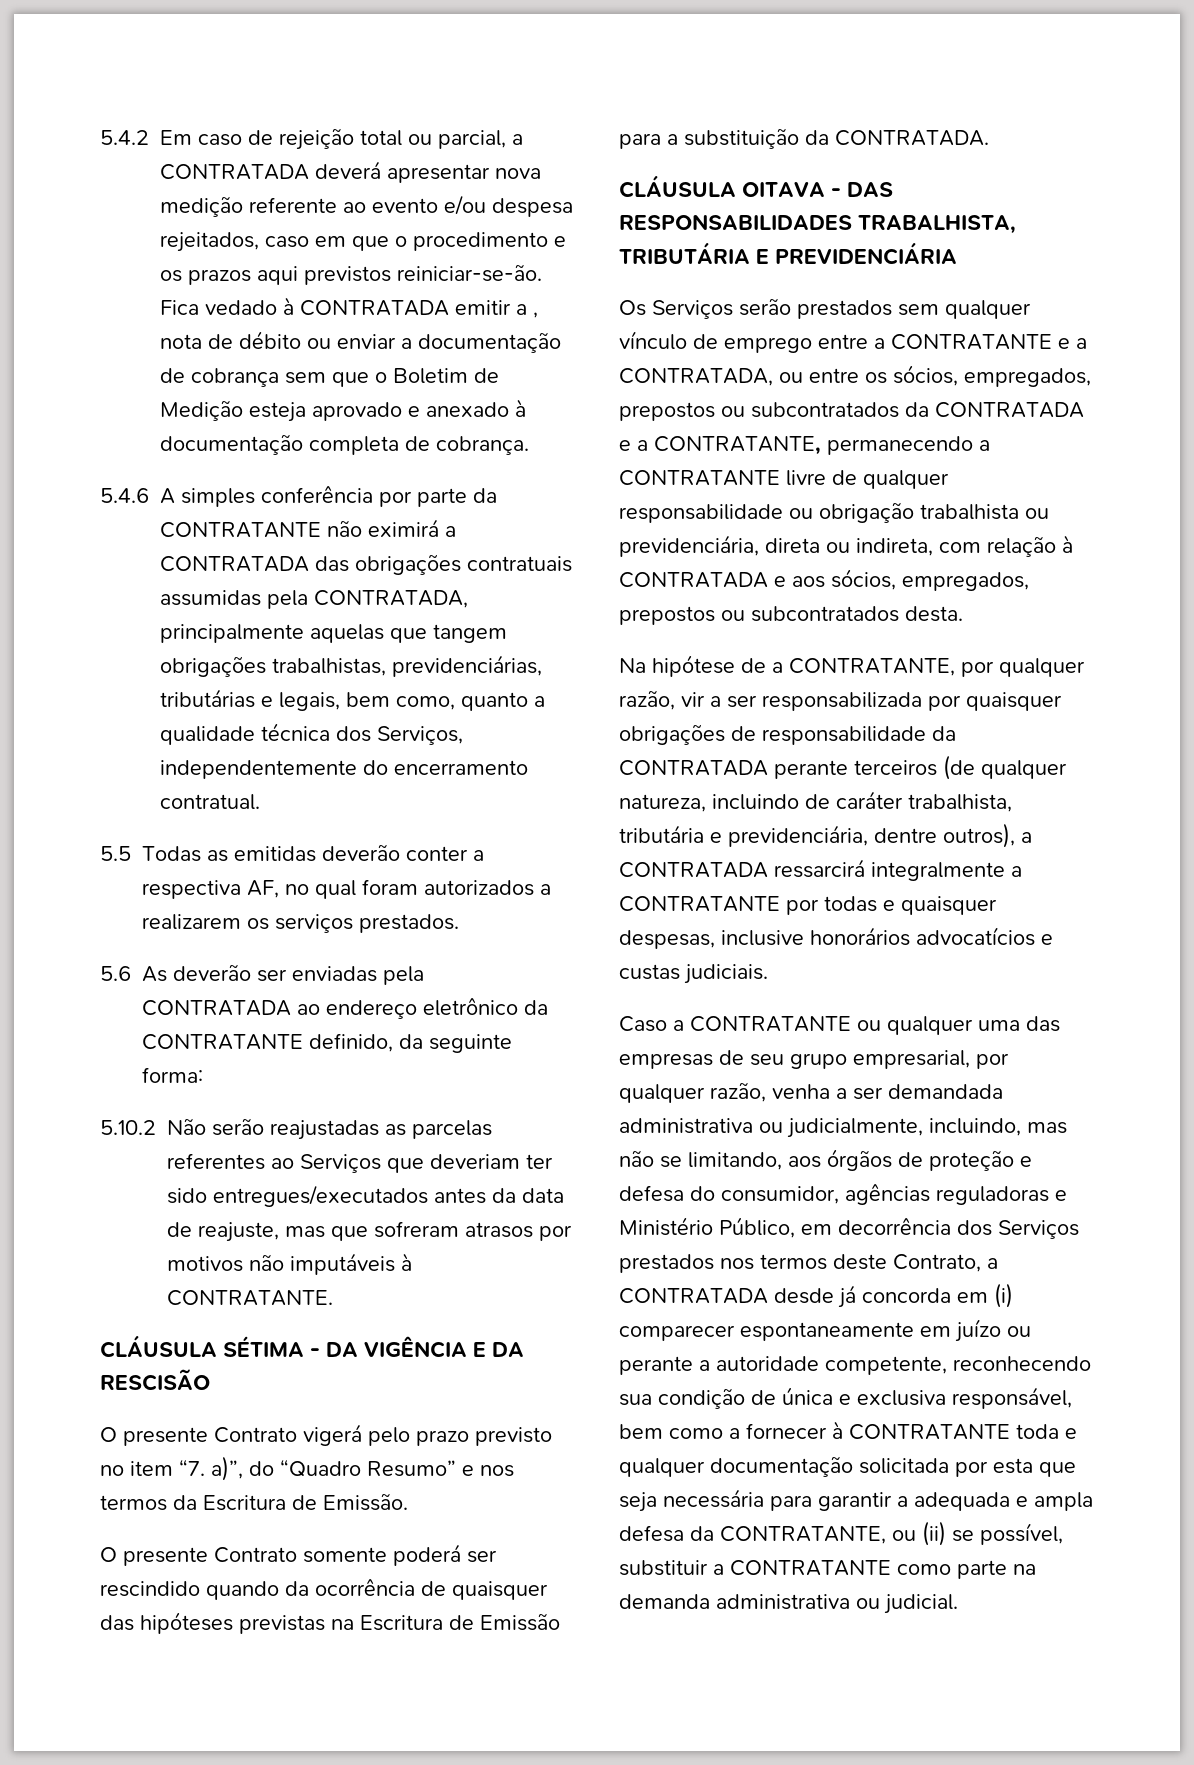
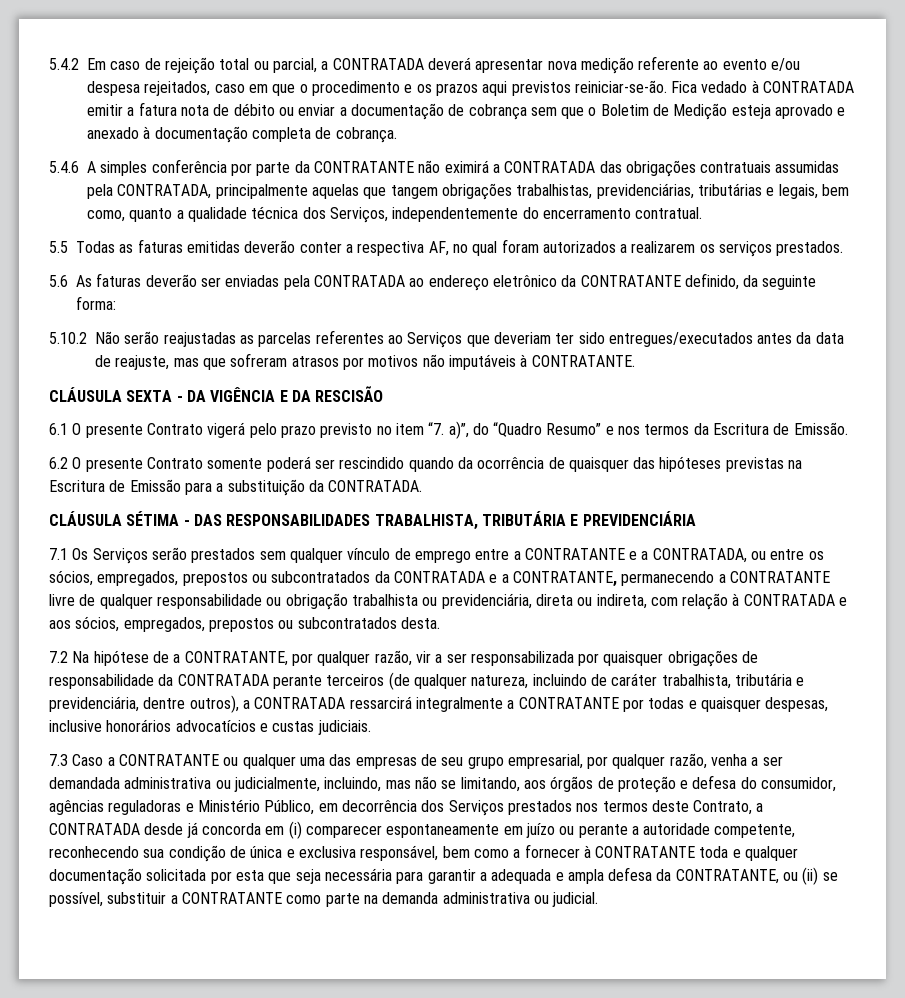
[533,312,538,318] , -> [138,102,177,116] fatura
(228, 856) none -> [137,239,183,253] faturas
(167, 974) none -> [96,273,142,287] faturas
[223,1335,304,1357] SÉTIMA -> [126,390,173,402] SEXTA
(210, 1380) none -> [49,423,68,435] 6.1
(408, 1502) none -> [49,457,68,469] 6.2
[742,182,825,197] OITAVA -> [126,511,180,526] SÉTIMA
(957, 253) none -> [49,548,68,560] 7.1
(963, 614) none -> [49,651,68,663] 7.2
(768, 974) none -> [49,754,68,766] 7.3

